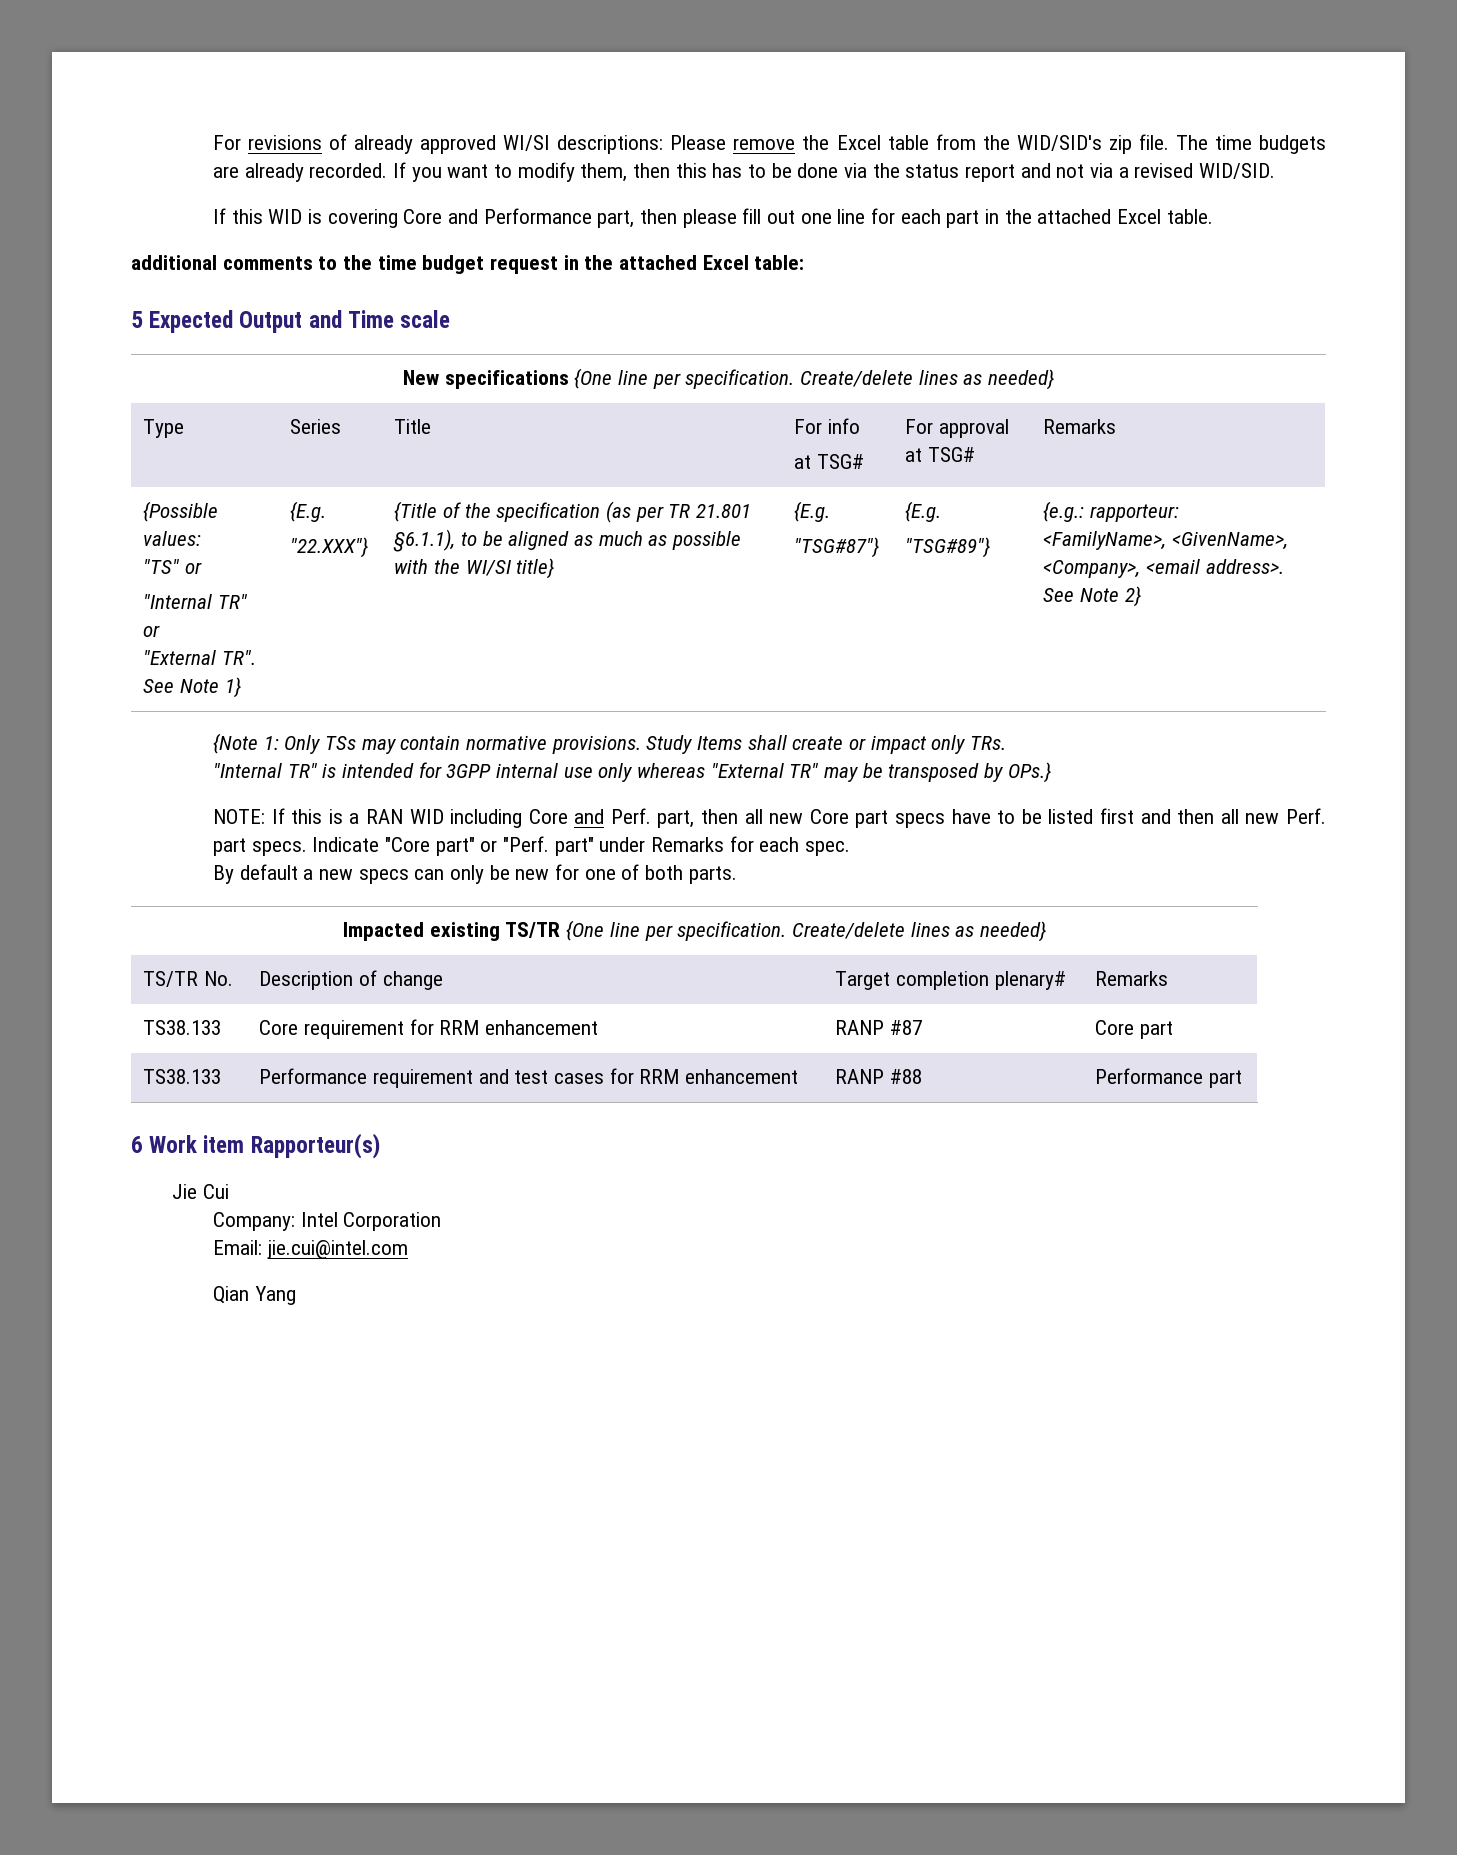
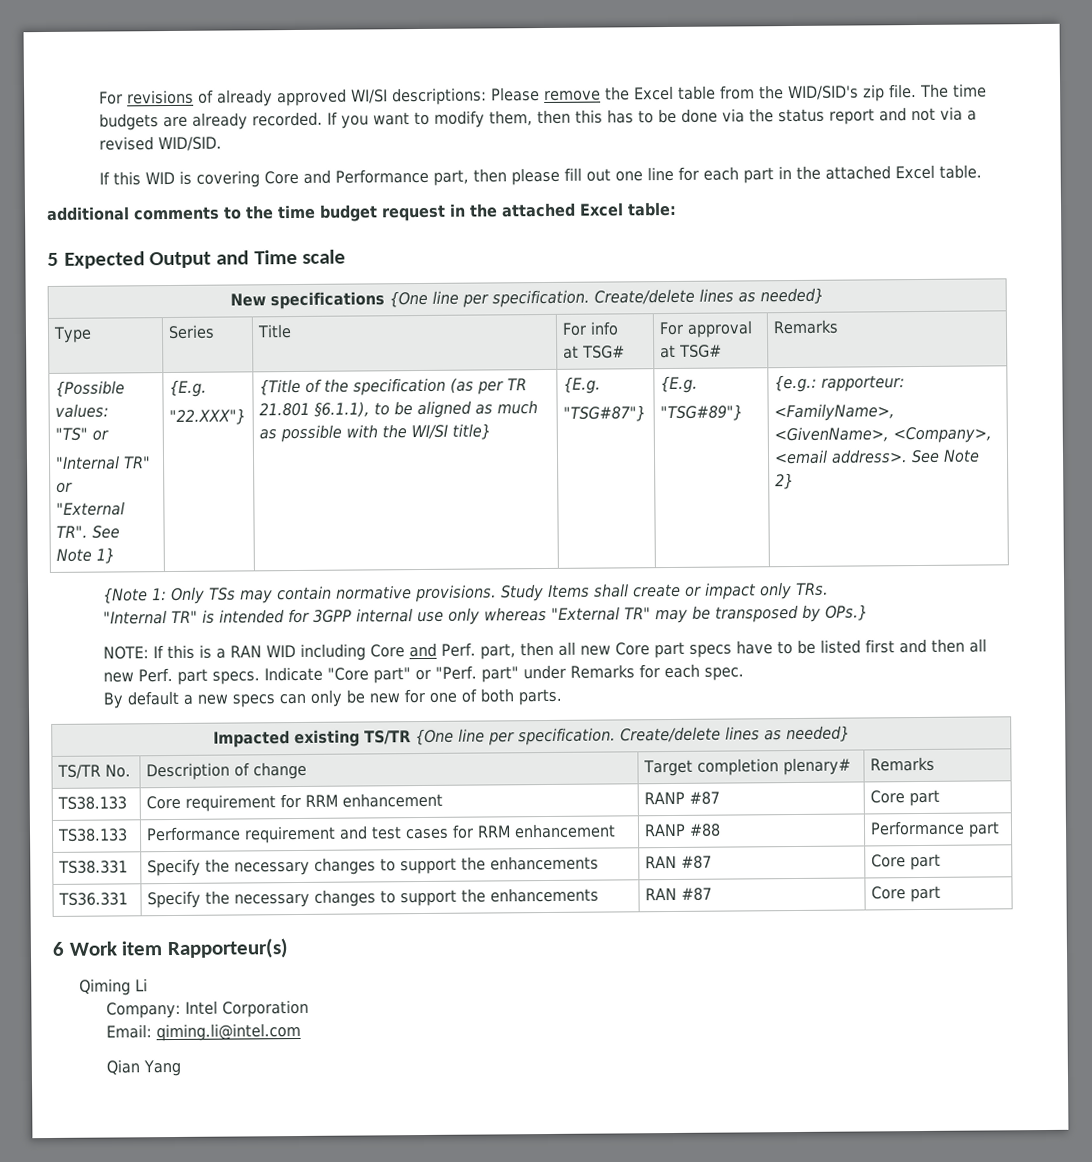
(1242, 1079) none -> [57,860,128,874] [146,855,599,877] [644,855,712,869] [870,853,941,871] [57,892,128,906] [146,887,599,909] [644,887,712,901] [870,885,941,903] // TS38.331 | Specify the necessary changes to support the enhancements | RAN #87 | Core part // TS36.331 | Specify the necessary changes to support the enhancements | RAN #87 | Core part
[171,1184,229,1199] Jie Cui -> [79,978,149,996] Qiming Li
[266,1240,408,1259] jie.cui@intel.com -> [155,1022,301,1042] qiming.li@intel.com

